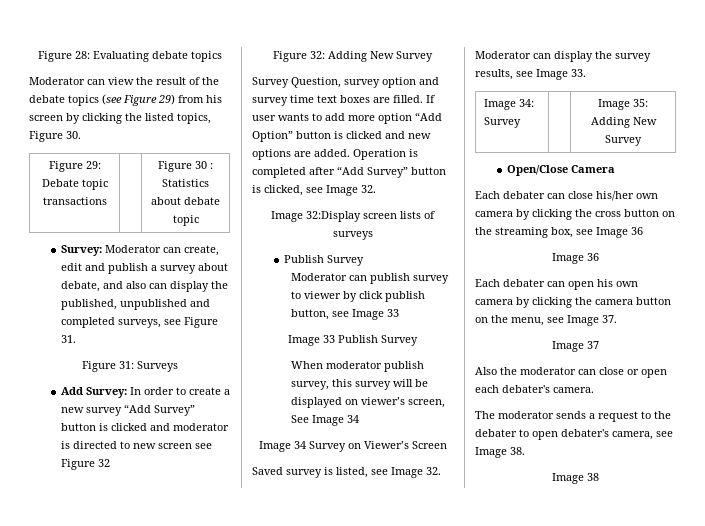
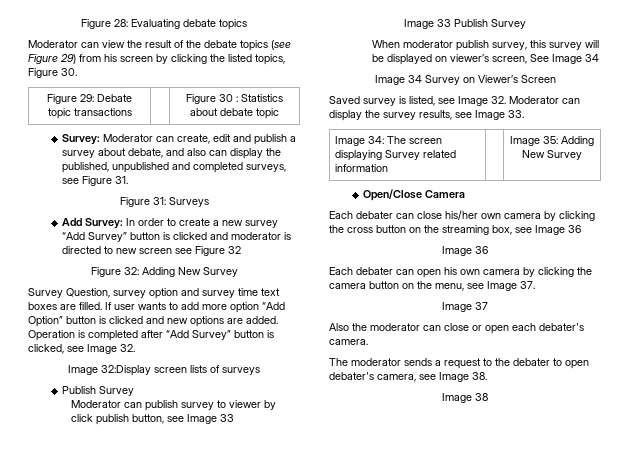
[483,117,521,128] Survey -> [387,136,443,144] [335,150,457,161] [335,164,389,172] The screen displaying Survey related information

